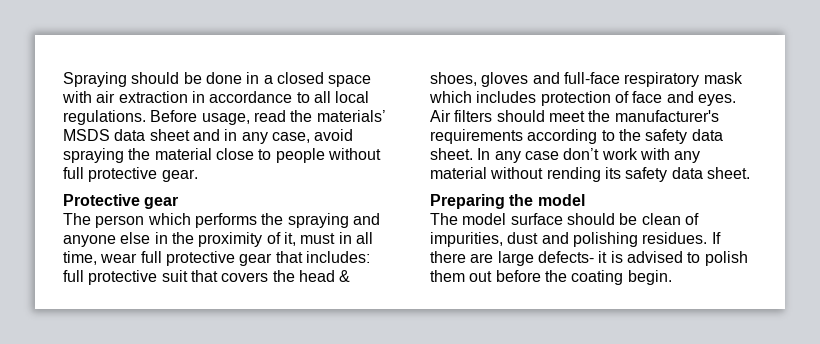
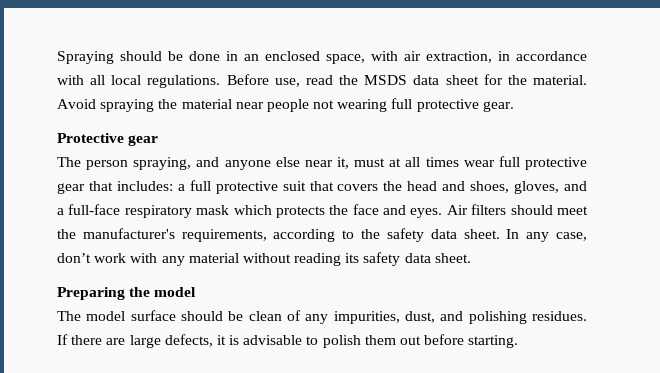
[263,72,372,87] a closed space -> [244,51,365,64] an enclosed space,
[118,91,188,103] extraction -> [426,51,492,63] extraction,
[296,92,310,103] to -> [57,75,84,85] with
[201,113,250,125] usage, -> [274,78,300,87] use,
[316,110,386,122] materials’ -> (359, 80) none
[192,129,354,144] [63,148,381,163] and in any case, avoid spraying the material close to people without -> [483,74,587,85] [57,99,388,112] for the material. Avoid spraying the material near people not wearing
[147,213,380,228] [63,232,373,247] [63,251,97,265] which performs the spraying and anyone else in the proximity of it, must in all time, -> [133,157,459,170] spraying, and anyone else near it, must at all times
(370, 257) none -> [177,184,185,191] a
[339,270,351,282] [430,72,560,87] & shoes, gloves and -> [442,181,588,194] [57,208,64,215] and shoes, gloves, and a
[476,91,629,106] includes protection of -> [275,205,349,218] protects the
[430,129,523,144] requirements -> [181,229,267,242] requirements,
[524,151,559,160] case -> [556,232,587,241] case,
[546,167,601,182] rending -> [294,253,342,266] reading
[430,232,539,247] impurities, dust -> [305,311,435,324] any impurities, dust,
[537,251,594,263] defects- -> [164,334,213,347] defects,
[626,251,683,263] advised -> [243,335,303,345] advisable
[544,270,672,285] the coating begin. -> [468,335,519,348] starting.

